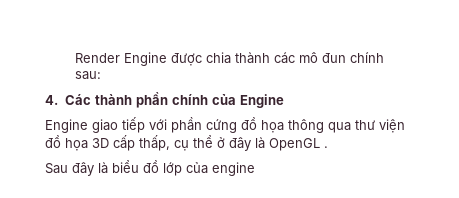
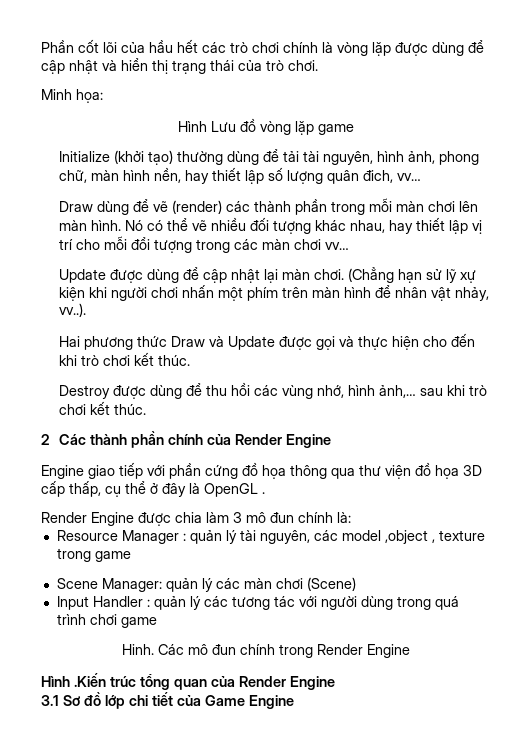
[75,52,385,66] [75,71,102,80] [45,95,58,105] Render Engine được chia thành các mô đun chính sau: // 4. -> [41,39,484,56] [41,58,318,74] [41,89,103,103] [177,118,354,135] [58,149,479,165] [58,167,421,184] [58,198,478,215] [58,217,482,234] [58,236,349,253] [58,267,476,283] [58,285,489,301] [58,303,86,317] [58,333,475,350] [58,352,190,366] [58,382,487,399] [58,401,146,415] [41,434,50,445] Phần cốt lõi của hầu hết các trò chơi chính là vòng lặp được dùng để cập nhật và hiển thị trạng thái của trò chơi. // Minh họa: // Hình Lưu đồ vòng lặp game // Initialize (khởi tạo) thường dùng để tải tài nguyên, hình ảnh, phong chữ, màn hình nền, hay thiết lập số lượng quân đich, vv… // Draw dùng để vẽ (render) các thành phần trong mỗi màn chơi lên màn hình. Nó có thể vẽ nhiều đối tượng khác nhau, hay thiết lập vị trí cho mỗi đổi tượng trong các màn chơi vv… // Update được dùng để cập nhật lại màn chơi. (Chẳng hạn sử lỹ xự kiện khi người chơi nhấn một phím trên màn hình để nhân vật nhảy, vv..). // Hai phương thức Draw và Update được gọi và thực hiện cho đến khi trò chơi kết thúc. // Destroy được dùng để thu hồi các vùng nhớ, hình ảnh,… sau khi trò chơi kết thúc. // 2
(236, 99) none -> [234,434,282,445] Render
[45,160,255,176] Sau đây là biểu đồ lớp của engine -> [41,512,351,526] [56,530,485,544] [56,548,131,562] [56,577,356,592] [56,596,459,610] [56,614,157,628] [121,644,410,658] [41,673,335,690] [41,692,294,709] Render Engine được chia làm 3 mô đun chính là: // Resource Manager : quản lý tài nguyên, các model ,object , texture trong game // Scene Manager: quản lý các màn chơi (Scene) // Input Handler : quản lý các tương tác với người dùng trong quá trình chơi game // Hinh. Các mô đun chính trong Render Engine // Hình .Kiến trúc tổng quan của Render Engine // 3.1 Sơ đồ lớp chi tiết của Game Engine

